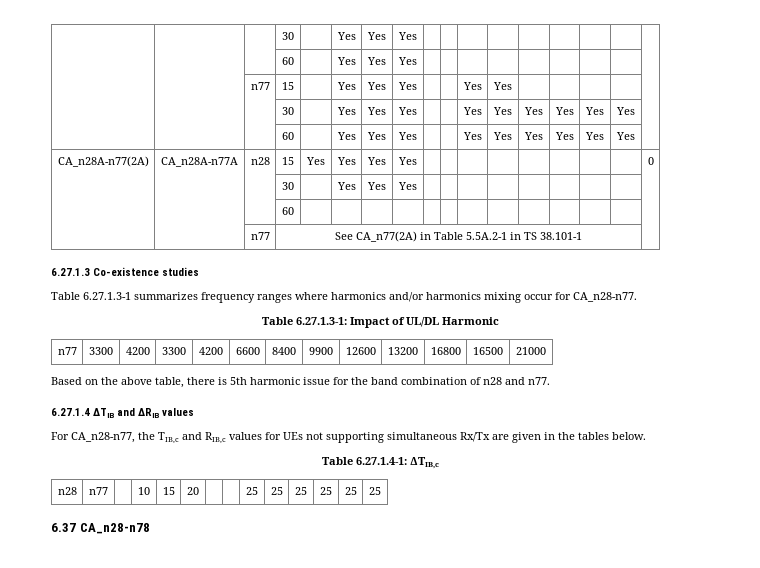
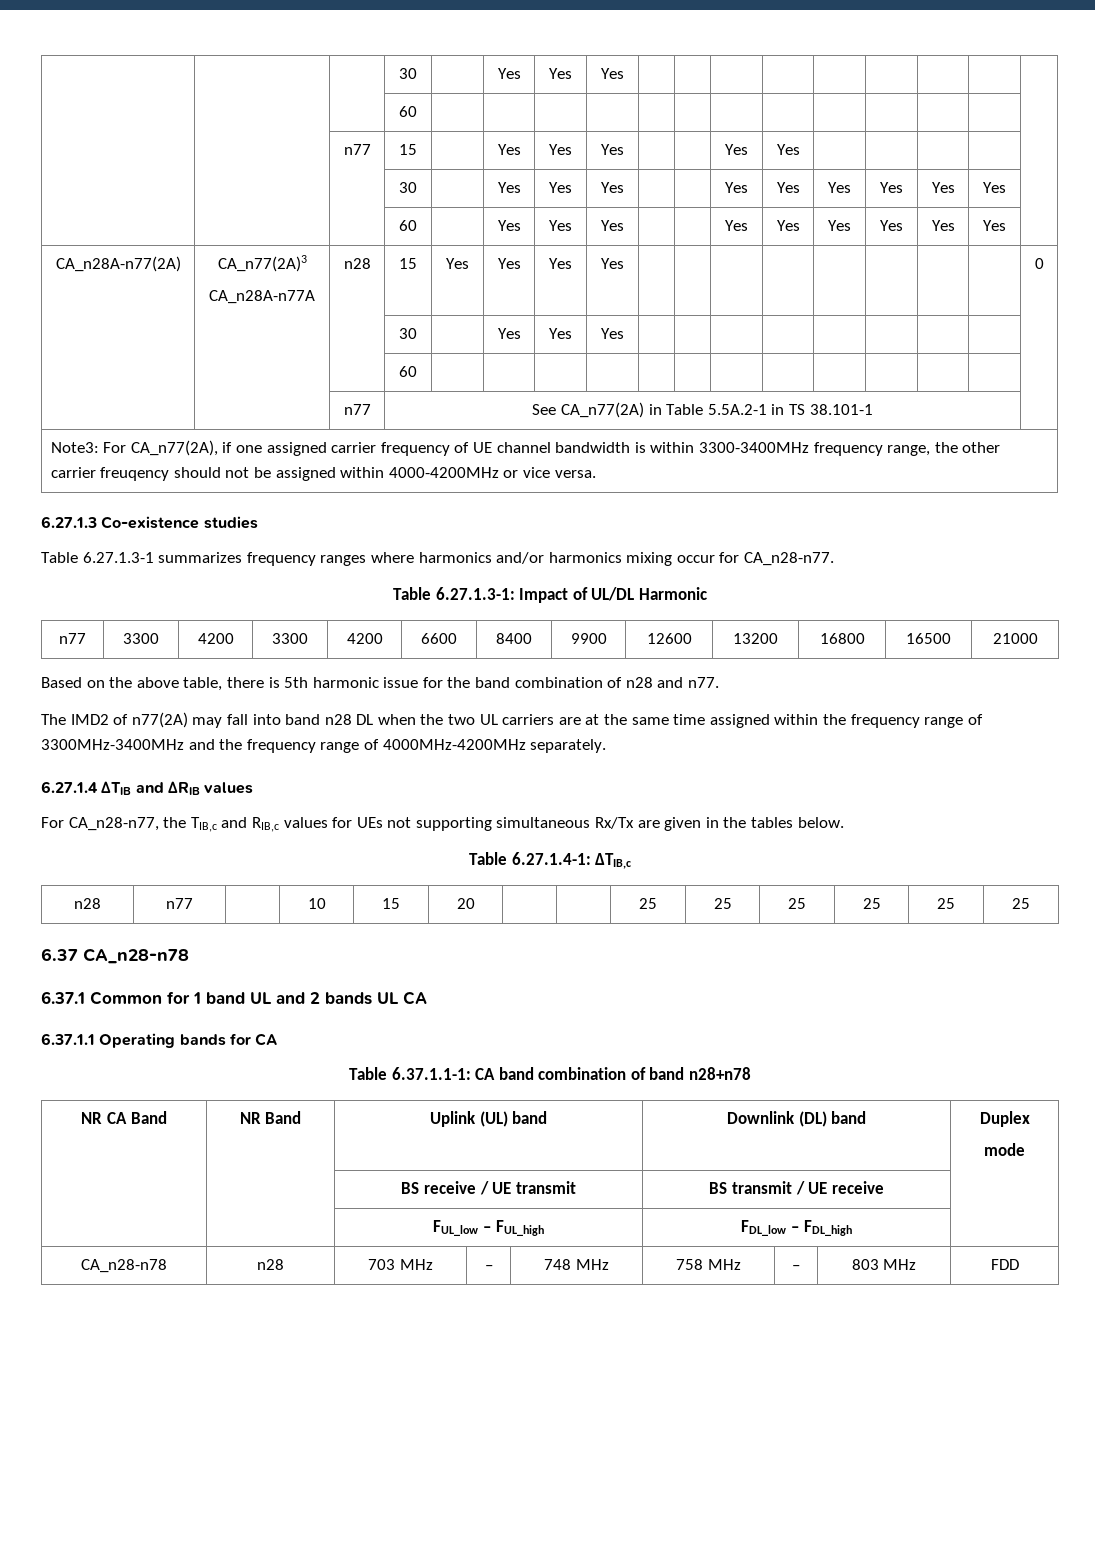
[282,32,294,40] [336,32,356,40] [367,32,386,40] [398,32,417,40] [282,57,294,65] [336,57,356,65] [367,57,386,65] [398,57,417,65] | | | 30 | | Yes | Yes | Yes | | | | | | | | | // | | | 60 | | Yes | Yes | Yes -> [399,68,417,79] [497,68,521,79] [549,68,572,79] [601,68,624,79] [399,106,417,117] | | | 30 | | Yes | Yes | Yes | | | | | | | | | // | | | 60 | | | |
(149, 161) none -> [217,255,307,272] CA_n77(2A)3 //
(582, 236) none -> [50,440,1001,456] [50,467,596,481] // Note3: For CA_n77(2A), if one assigned carrier frequency of UE channel bandwidth is within 3300-3400MHz frequency range, the other carrier freuqency should not be assigned within 4000-4200MHz or vice versa.
(550, 381) none -> [41,712,983,728] [41,739,607,753] // The IMD2 of n77(2A) may fall into band n28 DL when the two UL carriers are at the same time assigned within the frequency range of 3300MHz-3400MHz and the frequency range of 4000MHz-4200MHz separately.
(150, 528) none -> [41,991,427,1005] [41,1033,278,1048] [348,1067,752,1080] [81,1111,167,1124] [239,1111,302,1124] [429,1111,548,1127] [726,1111,867,1127] [979,1111,1030,1127] [984,1143,1025,1156] [401,1181,576,1195] [709,1181,884,1195] [433,1220,544,1236] [741,1220,852,1236] [81,1259,167,1273] [257,1259,284,1270] [368,1259,433,1270] [484,1265,493,1270] [544,1259,609,1270] [676,1259,741,1270] [792,1265,800,1270] [851,1259,917,1270] [990,1259,1019,1270] // 6.37.1 Common for 1 band UL and 2 bands UL CA // 6.37.1.1 Operating bands for CA // Table 6.37.1.1-1: CA band combination of band n28+n78 // NR CA Band | NR Band | Uplink (UL) band | Downlink (DL) band | Duplex // mode // | | BS receive / UE transmit | BS transmit / UE receive | // | | FUL_low – FUL_high | FDL_low – FDL_high | // CA_n28-n78 | n28 | 703 MHz | – | 748 MHz | 758 MHz | – | 803 MHz | FDD

